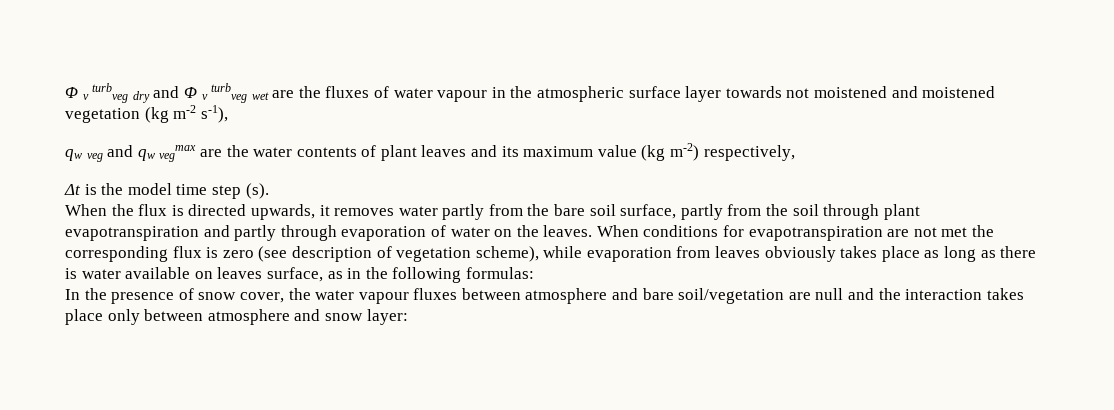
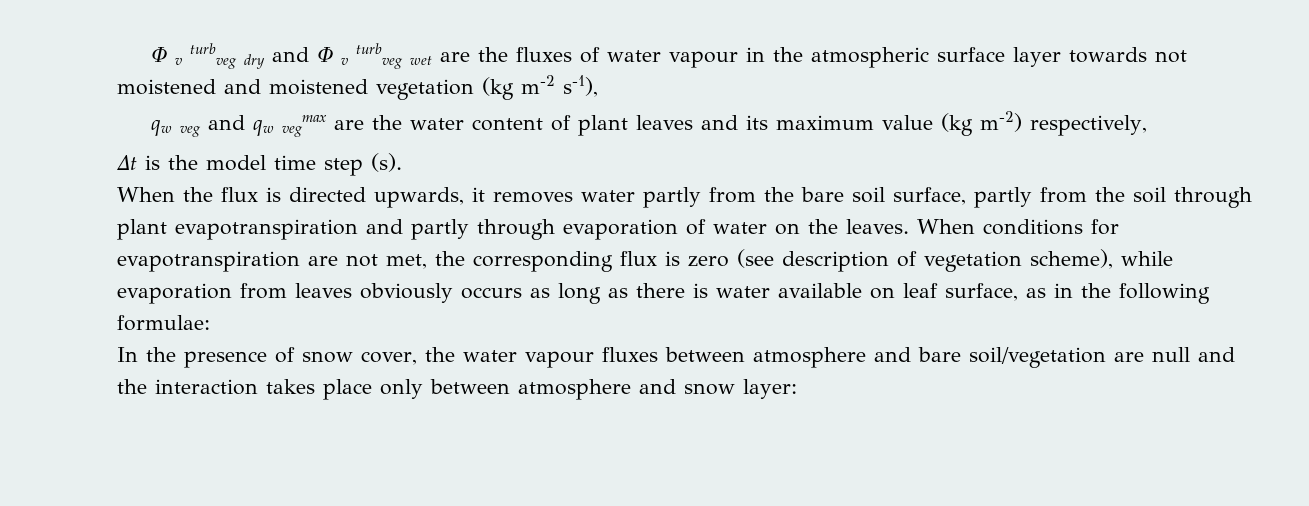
[296,147,357,157] contents -> [472,118,544,131] content
[941,227,968,237] met -> [386,254,427,269] met,
[840,246,920,262] takes place -> [461,287,522,299] occurs
[217,267,263,279] leaves -> [903,283,938,298] leaf
[465,267,534,279] formulas: -> [117,315,210,331] formulae:

